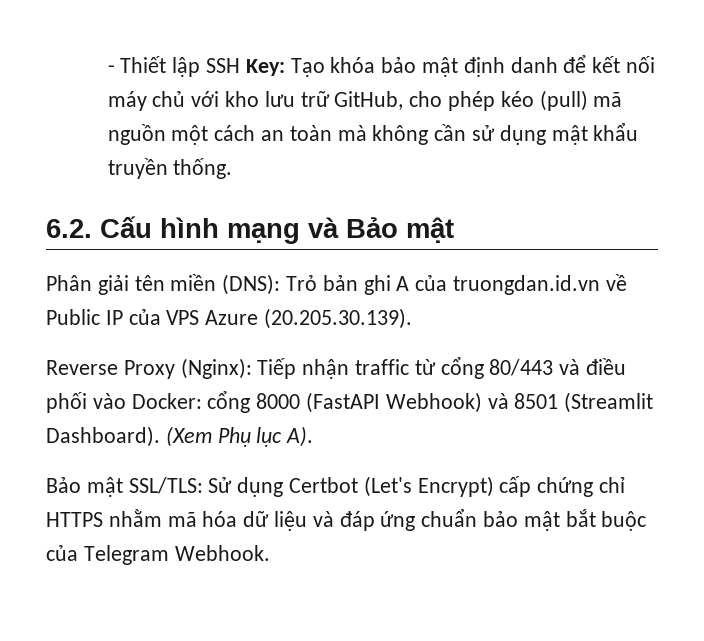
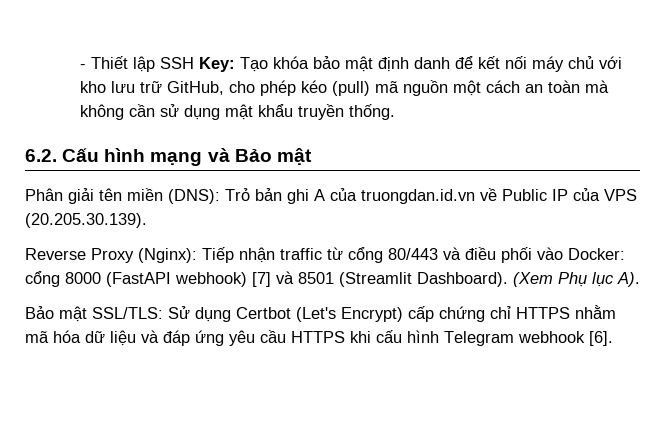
[205,310,259,325] Azure -> (637, 195) none
[385,392,482,413] Webhook) -> [175,272,271,287] webhook) [7]
[421,509,647,531] [46,545,270,565] chuẩn bảo mật bắt buộc của Telegram Webhook. -> [229,330,613,346] yêu cầu HTTPS khi cấu hình Telegram webhook [6].

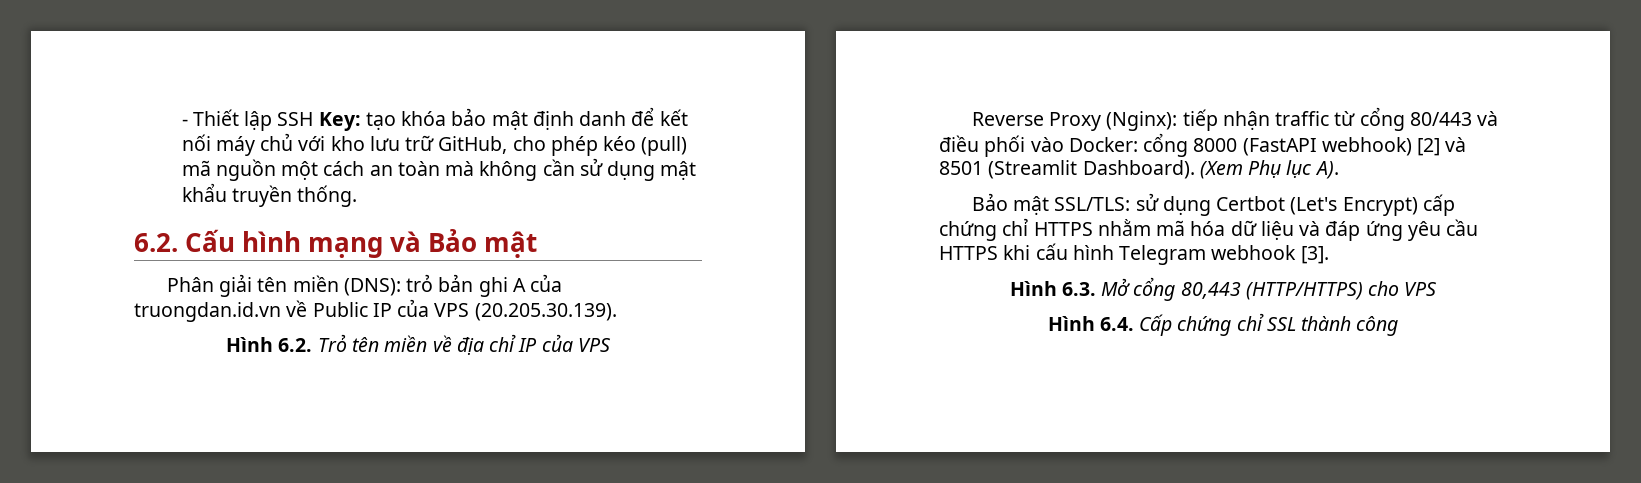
[240,57,269,72] Tạo -> [365,112,396,130] tạo
[225,188,250,201] Trỏ -> [406,274,434,292] trỏ
(147, 220) none -> [226,334,611,355] // Hình 6.2. Trỏ tên miền về địa chỉ IP của VPS
[202,247,234,263] Tiếp -> [1182,109,1218,131] tiếp
[252,272,271,287] [7] -> [1417,138,1441,156] [2]
[168,306,190,319] Sử -> [1135,193,1159,211] sử
[589,331,613,346] [6]. -> [1300,246,1329,264] [1009,277,1438,301] [1047,313,1399,336] [3]. // Hình 6.3. Mở cổng 80,443 (HTTP/HTTPS) cho VPS // Hình 6.4. Cấp chứng chỉ SSL thành công

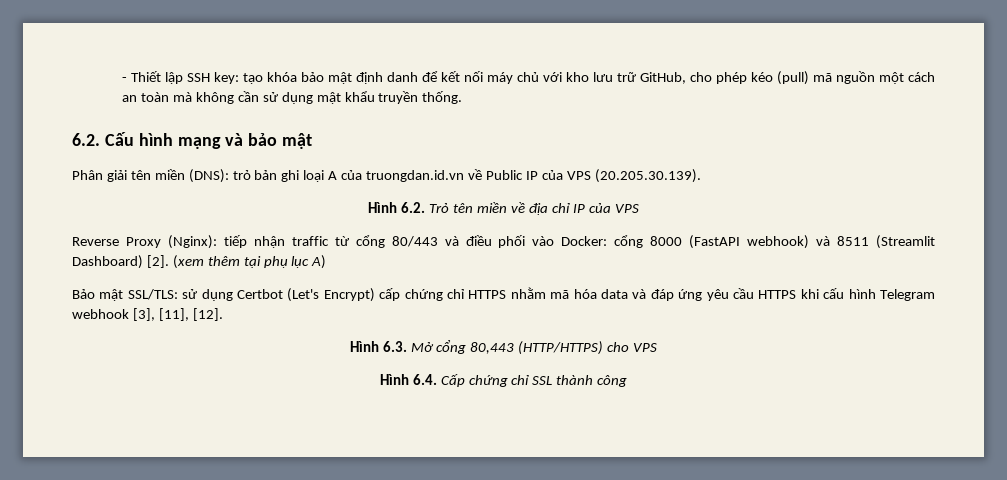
[318,112,361,131] Key: -> [214,72,240,84] key:
[428,229,478,252] Bảo -> [248,133,278,146] bảo
(508, 287) none -> [303,170,325,182] loại
[1417,137,1467,156] [939,160,1339,179] [2] và 8501 (Streamlit Dashboard). (Xem Phụ lục A). -> [816,235,936,249] [72,255,327,269] và 8511 (Streamlit Dashboard) [2]. (xem thêm tại phụ lục A)
[1230,220,1294,240] dữ liệu -> [600,289,628,299] data
[1300,246,1329,264] [3]. -> [132,308,223,321] [3], [11], [12].

